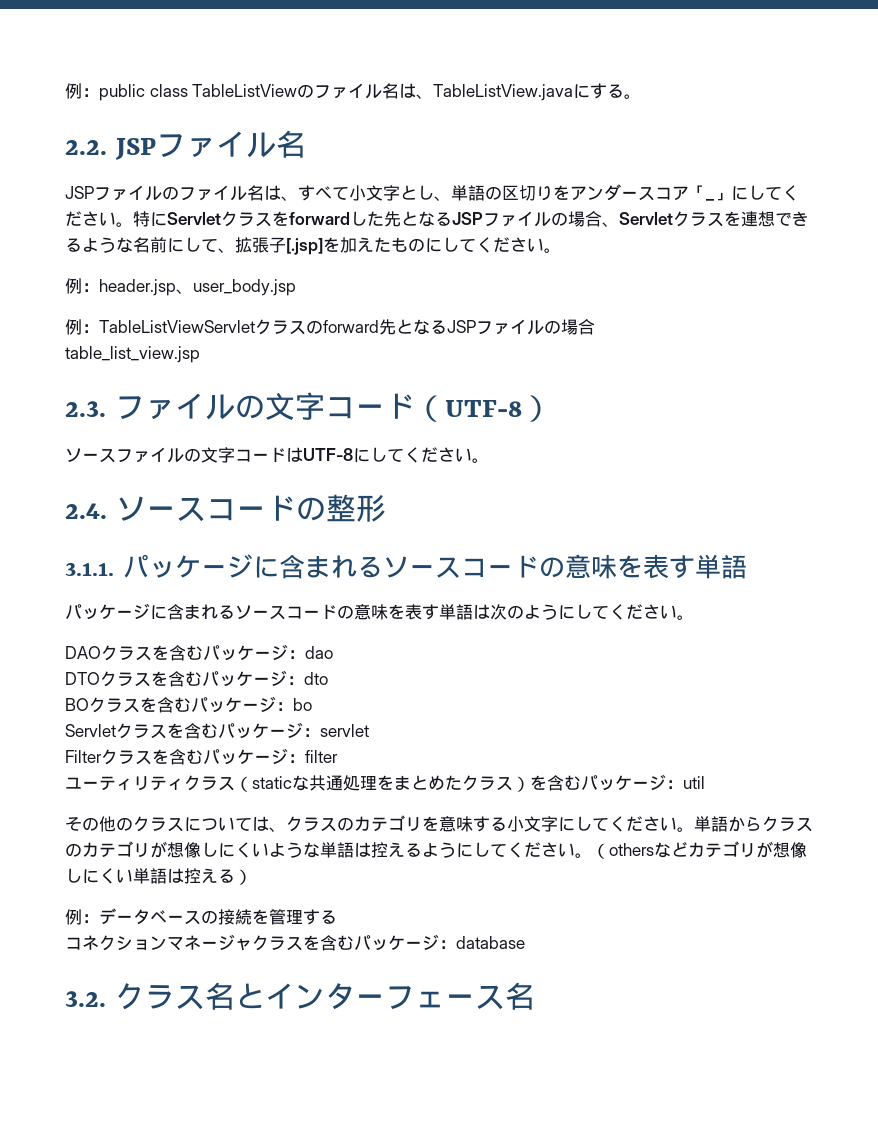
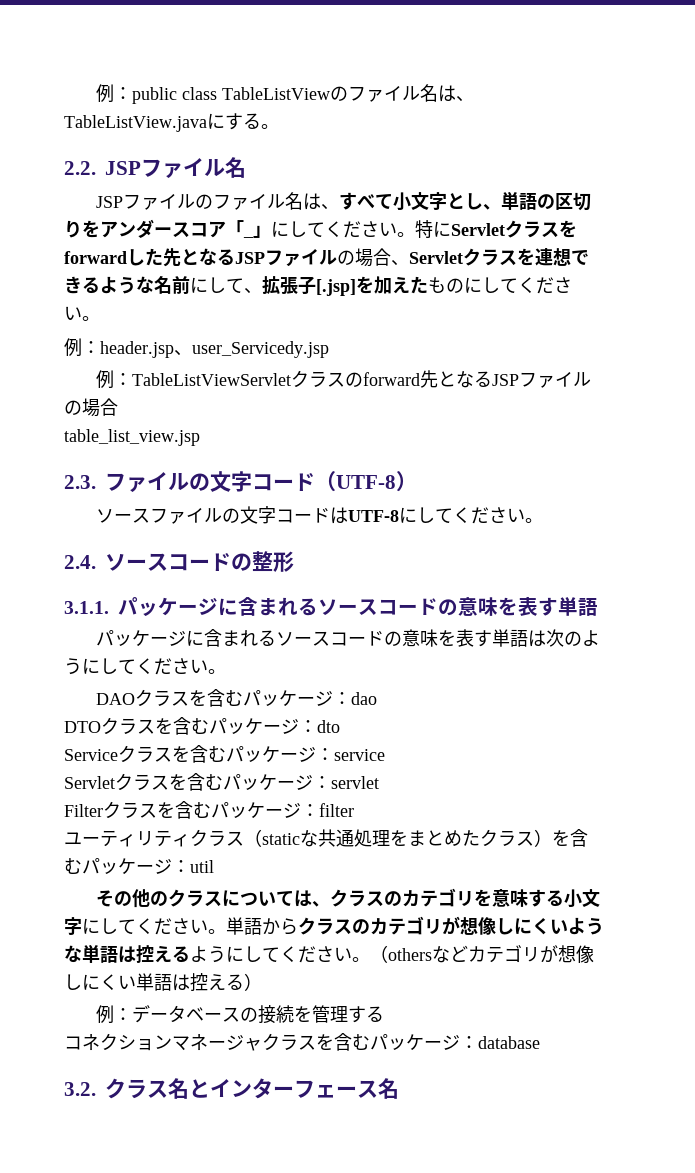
[193,279,296,296] user_body.jsp -> [192,341,329,358] user_Servicedy.jsp
[65,696,312,713] BOクラスを含むパッケージ：bo -> [64,745,385,763] Serviceクラスを含むパッケージ：service

